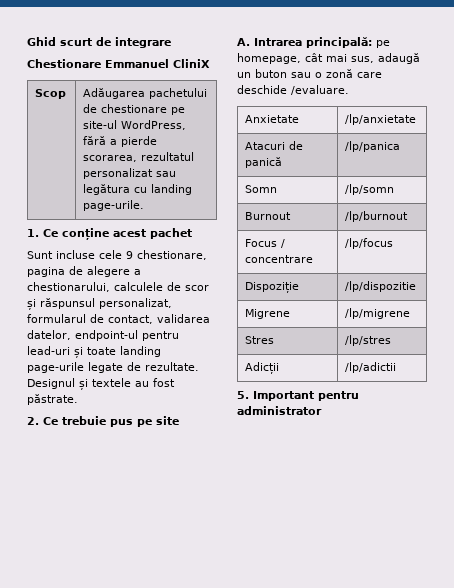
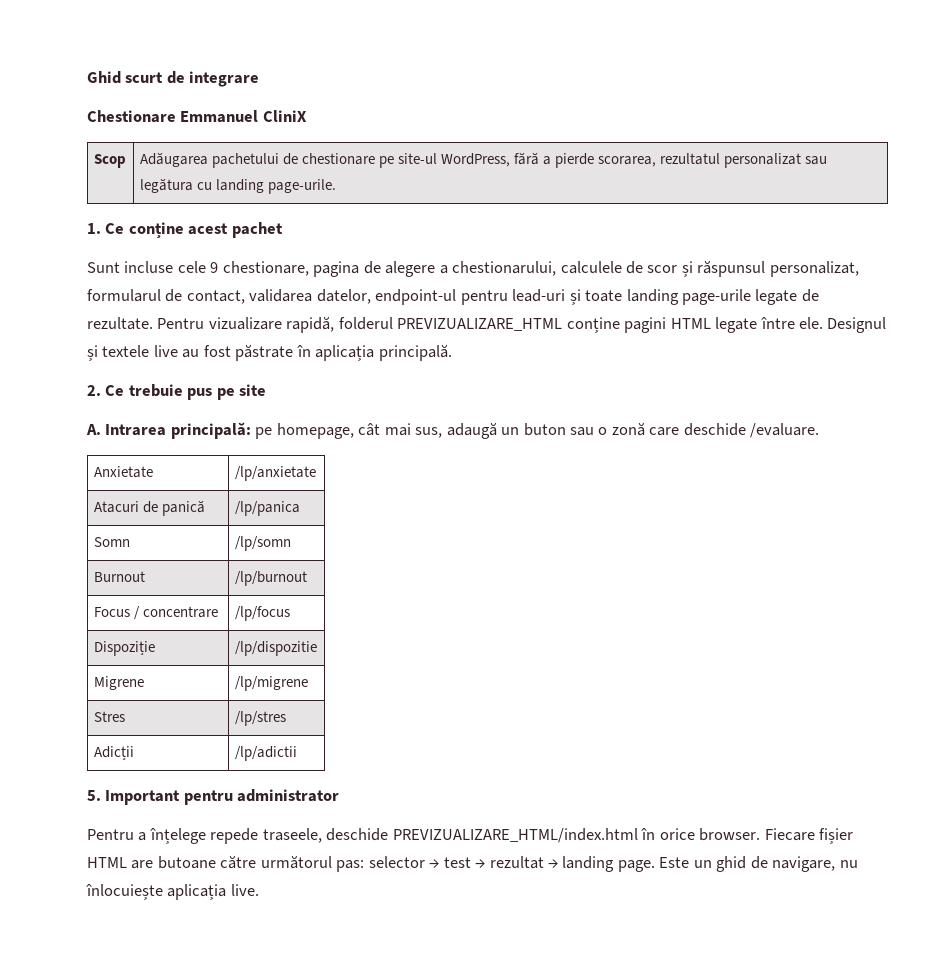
(199, 366) none -> [157,316,824,333] Pentru vizualizare rapidă, folderul PREVIZUALIZARE_HTML conține pagini HTML legate între ele.
(131, 382) none -> [153,345,178,357] live
[27,394,78,405] păstrate. -> [235,344,452,361] păstrate în aplicația principală.
(322, 410) none -> [87,828,854,844] [87,855,858,872] [86,884,259,900] // Pentru a înțelege repede traseele, deschide PREVIZUALIZARE_HTML/index.html în orice browser. Fiecare fișier HTML are butoane către următorul pas: selector → test → rezultat → landing page. Este un ghid de navigare, nu înlocuiește aplicația live.

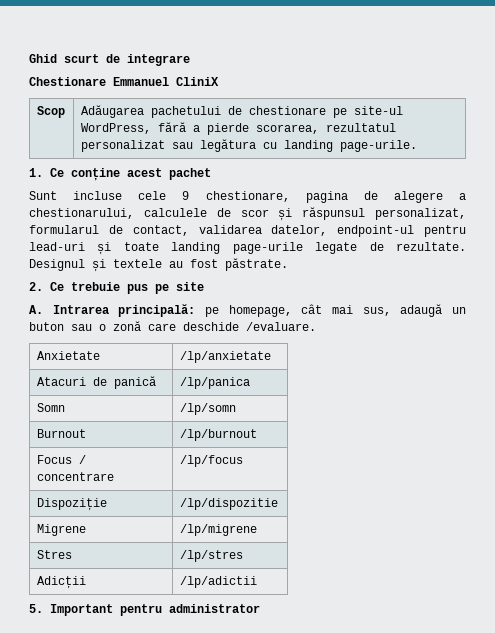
[157,316,824,333] Pentru vizualizare rapidă, folderul PREVIZUALIZARE_HTML conține pagini HTML legate între ele. -> (466, 246) none
[153,345,178,357] live -> (162, 263) none
[235,344,452,361] păstrate în aplicația principală. -> [225,258,288,271] păstrate.
[87,828,854,844] [87,855,858,872] [86,884,259,900] // Pentru a înțelege repede traseele, deschide PREVIZUALIZARE_HTML/index.html în orice browser. Fiecare fișier HTML are butoane către următorul pas: selector → test → rezultat → landing page. Este un ghid de navigare, nu înlocuiește aplicația live. -> (260, 608) none

